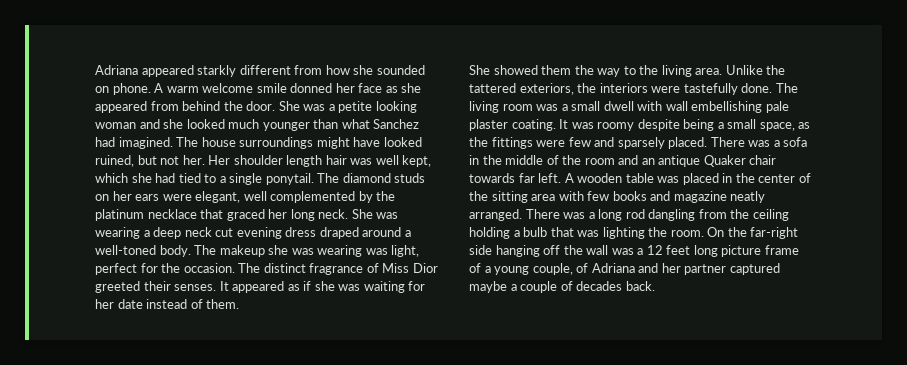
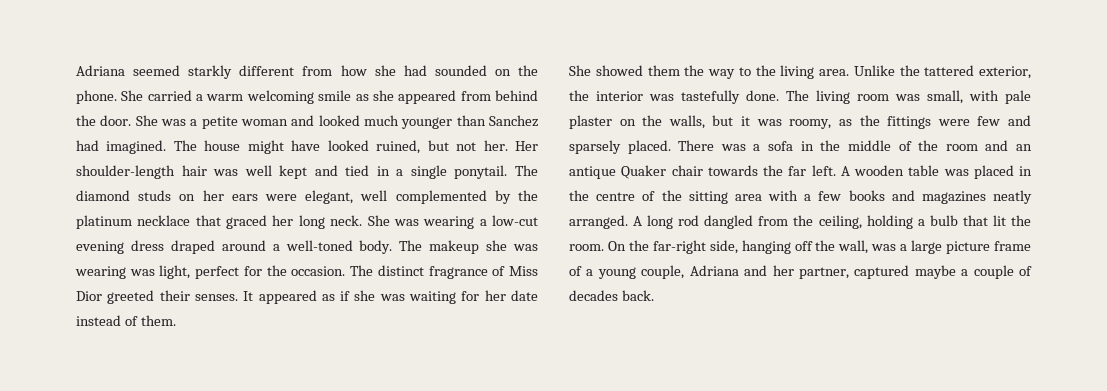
[95,65,194,77] Adriana appeared -> [76,65,181,76] Adriana seemed
(374, 70) none -> [403,65,427,76] had
[112,83,383,95] phone. A warm welcome smile donned her face -> [518,65,539,76] [76,90,352,104] the phone. She carried a warm welcoming smile
[375,101,417,113] looking -> (238, 122) none
[163,119,184,129] she -> (315, 120) none
[341,119,370,129] what -> (486, 120) none
[239,137,314,149] surroundings -> (241, 145) none
[233,155,323,167] shoulder length -> [76,165,175,179] shoulder-length
[402,155,432,167] [95,173,217,183] kept, which she had tied to -> [279,165,390,179] kept and tied in
[153,227,234,239] deep neck cut -> [492,215,539,226] low-cut
[519,83,681,95] exteriors, the interiors were -> [979,66,1031,79] [569,90,674,101] exterior, the interior was
[561,101,789,113] [469,119,795,131] a small dwell with wall embellishing pale plaster coating. It was roomy despite being a small space, -> [927,90,1031,104] [569,115,832,129] small, with pale plaster on the walls, but it was roomy,
(515, 178) none -> [763,165,783,176] the
[758,174,796,183] center -> [596,192,636,201] centre
(584, 196) none -> [804,194,812,201] a
[673,191,727,203] magazine -> [921,191,986,204] magazines
[525,209,595,219] There was a -> [633,216,643,226] A
[648,209,696,221] dangling -> [704,215,754,229] dangled
[752,209,789,221] ceiling -> [818,215,862,229] ceiling,
[577,227,645,239] was lighting -> [992,215,1006,226] lit
[469,245,492,255] side -> [709,240,738,254] side,
[586,245,718,257] wall was a 12 feet long -> [838,240,943,254] wall, was a large
[576,263,589,273] of -> (685, 272) none
[684,264,727,275] partner -> [798,267,849,279] partner,

